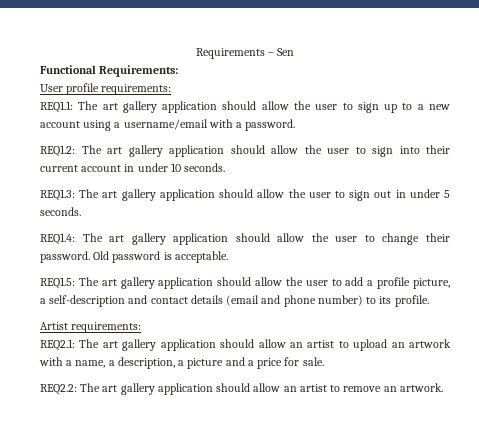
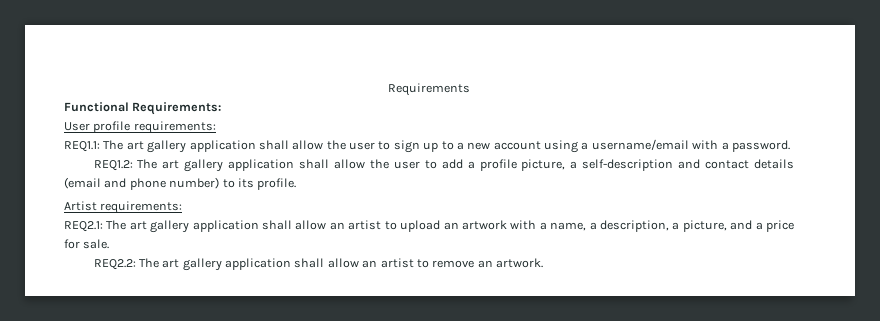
[268,48,295,56] – Sen -> (470, 89) none
[222,101,257,110] should -> [258,140,289,150] shall
[230,145,450,157] [40,163,226,172] [40,189,451,201] [40,207,81,216] [40,233,451,245] [40,251,228,263] [40,277,252,289] should allow the user to sign into their current account in under 10 seconds. // REQ1.3: The art gallery application should allow the user to sign out in under 5 seconds. // REQ1.4: The art gallery application should allow the user to change their password. Old password is acceptable. // REQ1.5: The art gallery application should -> [299,159,330,169] shall
[220,339,255,348] should -> [262,220,293,230] shall
[187,358,224,369] picture -> [682,220,727,232] picture,
[216,383,251,392] should -> [294,258,325,268] shall

